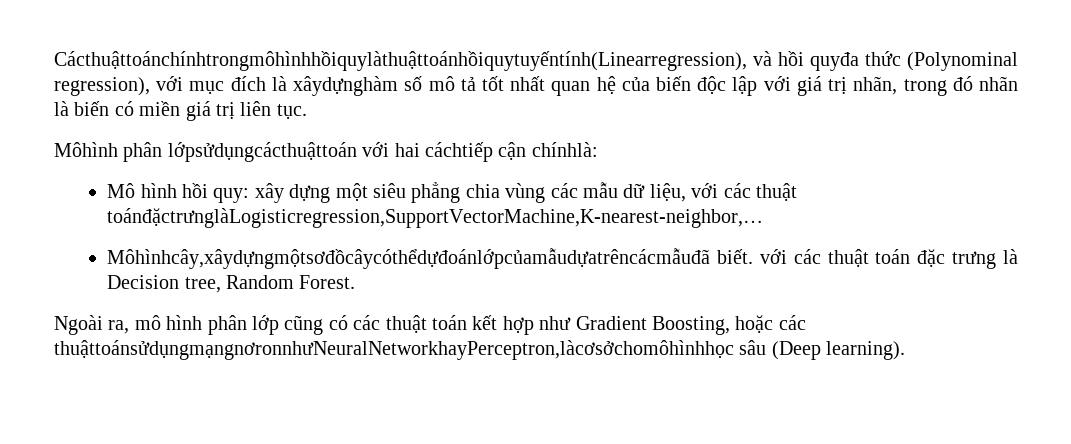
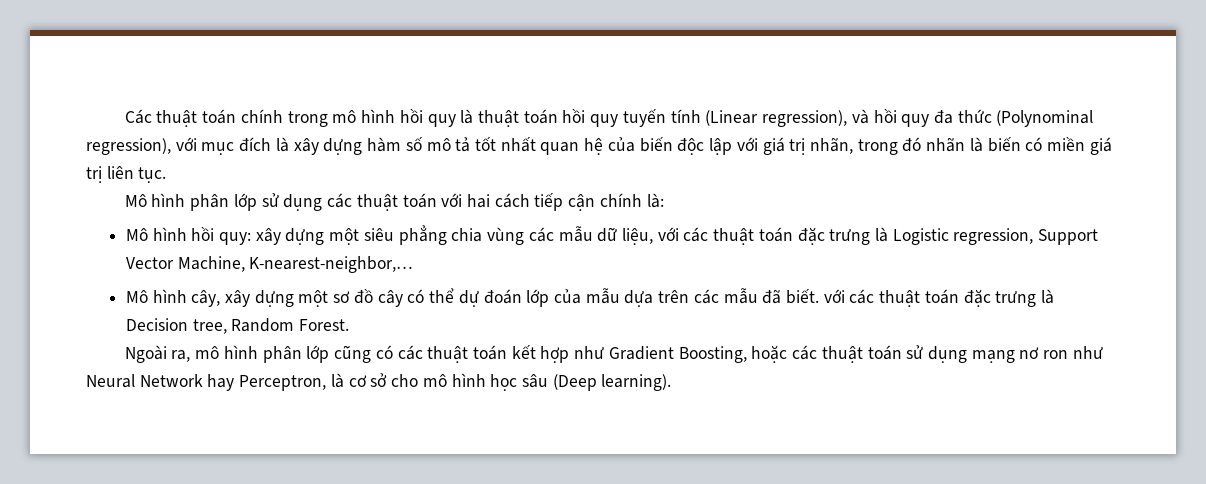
[54,51,859,71] Cácthuậttoánchínhtrongmôhìnhhồiquylàthuậttoánhồiquytuyếntính(Linearregression), và hồi quyđa -> [124,109,953,127] Các thuật toán chính trong mô hình hồi quy là thuật toán hồi quy tuyến tính (Linear regression), và hồi quy đa
[293,76,399,96] xâydựnghàm -> [293,137,402,155] xây dựng hàm
[54,142,598,162] Môhình phân lớpsửdụngcácthuậttoán với hai cáchtiếp cận chínhlà: -> [124,193,664,211] Mô hình phân lớp sử dụng các thuật toán với hai cách tiếp cận chính là:
[107,208,764,228] [107,248,711,269] toánđặctrưnglàLogisticregression,SupportVectorMachine,K-nearest-neighbor,… // Môhìnhcây,xâydựngmộtsơđồcâycóthểdựđoánlớpcủamẫudựatrêncácmẫuđã -> [758,227,1099,245] [125,256,414,273] [125,288,782,307] toán đặc trưng là Logistic regression, Support Vector Machine, K-nearest-neighbor,… // Mô hình cây, xây dựng một sơ đồ cây có thể dự đoán lớp của mẫu dựa trên các mẫu đã
[54,340,734,360] thuậttoánsửdụngmạngnơronnhưNeuralNetworkhayPerceptron,làcơsởchomôhìnhhọc -> [821,345,1103,363] [86,373,518,391] thuật toán sử dụng mạng nơ ron như Neural Network hay Perceptron, là cơ sở cho mô hình học

